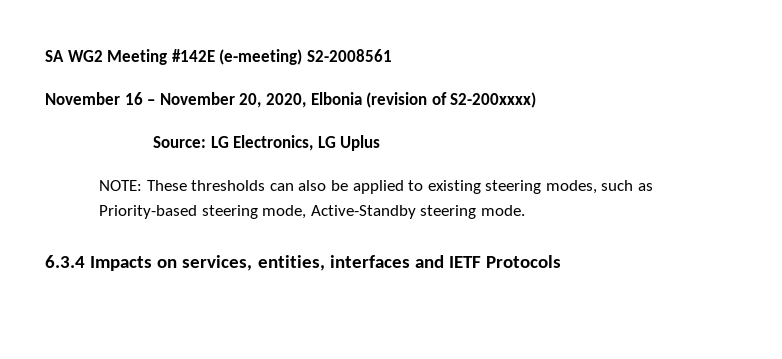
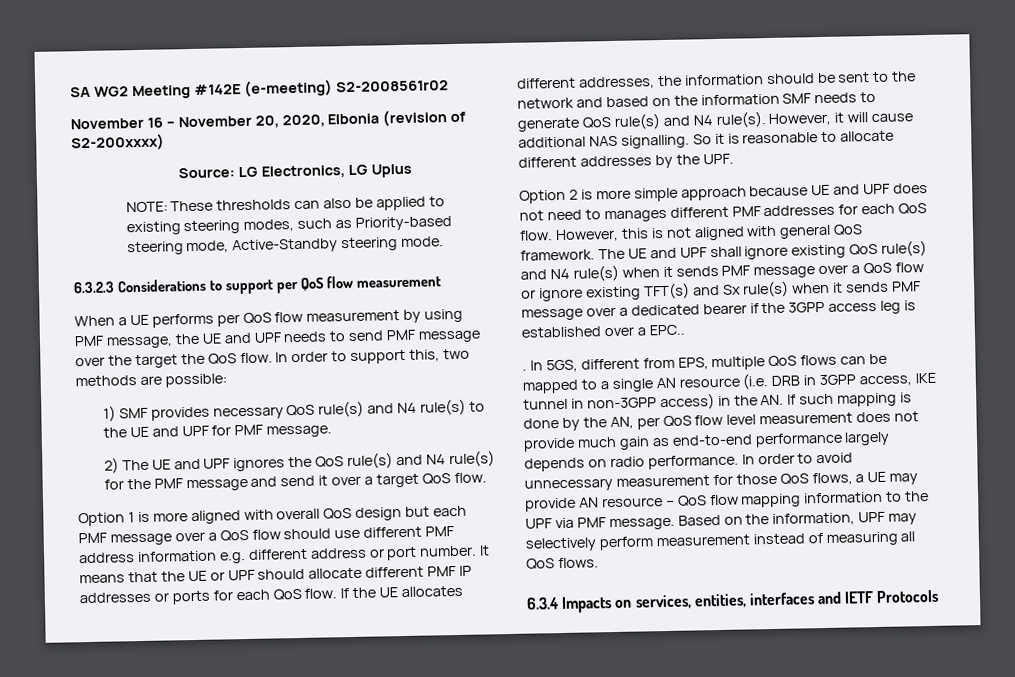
[306,49,392,62] S2-2008561 -> [335,80,449,93] S2-2008561r02
(525, 210) none -> [73,275,442,295] [74,308,464,328] [74,329,482,349] [75,348,471,369] [75,373,227,388] [102,398,485,422] [102,424,333,438] [103,450,495,474] [103,472,487,492] [78,505,468,527] [78,526,456,546] [79,545,491,564] [79,565,473,584] [79,585,464,605] [517,71,917,90] [517,91,877,109] [517,111,914,132] [518,130,895,149] [518,153,734,169] [519,182,929,204] [519,202,928,223] [519,224,864,243] [520,239,928,261] [520,262,925,282] [521,280,923,302] [521,300,917,321] [521,324,685,338] [522,353,888,373] [522,372,937,394] [523,392,913,411] [523,411,920,431] [523,431,891,452] [524,452,854,472] [524,471,919,492] [525,491,930,512] [525,511,918,531] [525,531,916,552] [526,557,599,569] // 6.3.2.3 Considerations to support per QoS flow measurement // When a UE performs per QoS flow measurement by using PMF message, the UE and UPF needs to send PMF message over the target the QoS flow. In order to support this, two methods are possible: // 1) SMF provides necessary QoS rule(s) and N4 rule(s) to the UE and UPF for PMF message. // 2) The UE and UPF ignores the QoS rule(s) and N4 rule(s) for the PMF message and send it over a target QoS flow. // Option 1 is more aligned with overall QoS design but each PMF message over a QoS flow should use different PMF address information e.g. different address or port number. It means that the UE or UPF should allocate different PMF IP addresses or ports for each QoS flow. If the UE allocates different addresses, the information should be sent to the network and based on the information SMF needs to generate QoS rule(s) and N4 rule(s). However, it will cause additional NAS signalling. So it is reasonable to allocate different addresses by the UPF. // Option 2 is more simple approach because UE and UPF does not need to manages different PMF addresses for each QoS flow. However, this is not aligned with general QoS framework. The UE and UPF shall ignore existing QoS rule(s) and N4 rule(s) when it sends PMF message over a QoS flow or ignore existing TFT(s) and Sx rule(s) when it sends PMF message over a dedicated bearer if the 3GPP access leg is established over a EPC.. // . In 5GS, different from EPS, multiple QoS flows can be mapped to a single AN resource (i.e. DRB in 3GPP access, IKE tunnel in non-3GPP access) in the AN. If such mapping is done by the AN, per QoS flow level measurement does not provide much gain as end-to-end performance largely depends on radio performance. In order to avoid unnecessary measurement for those QoS flows, a UE may provide AN resource – QoS flow mapping information to the UPF via PMF message. Based on the information, UPF may selectively perform measurement instead of measuring all QoS flows.

